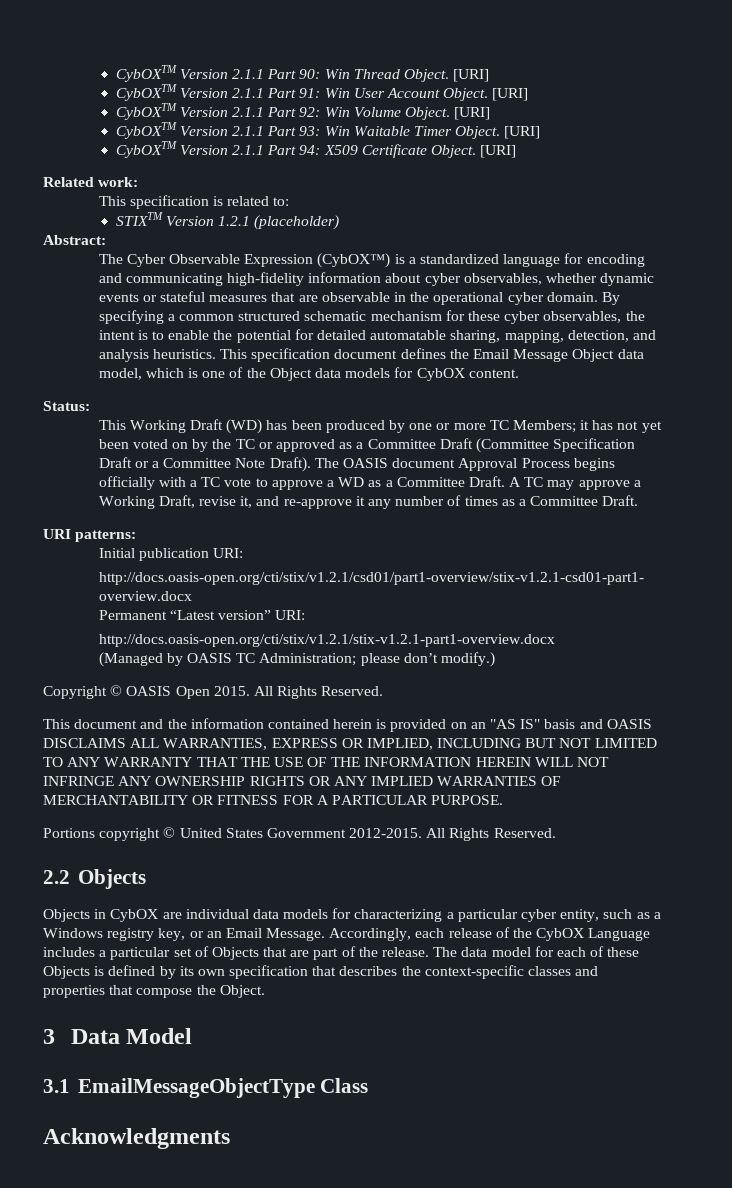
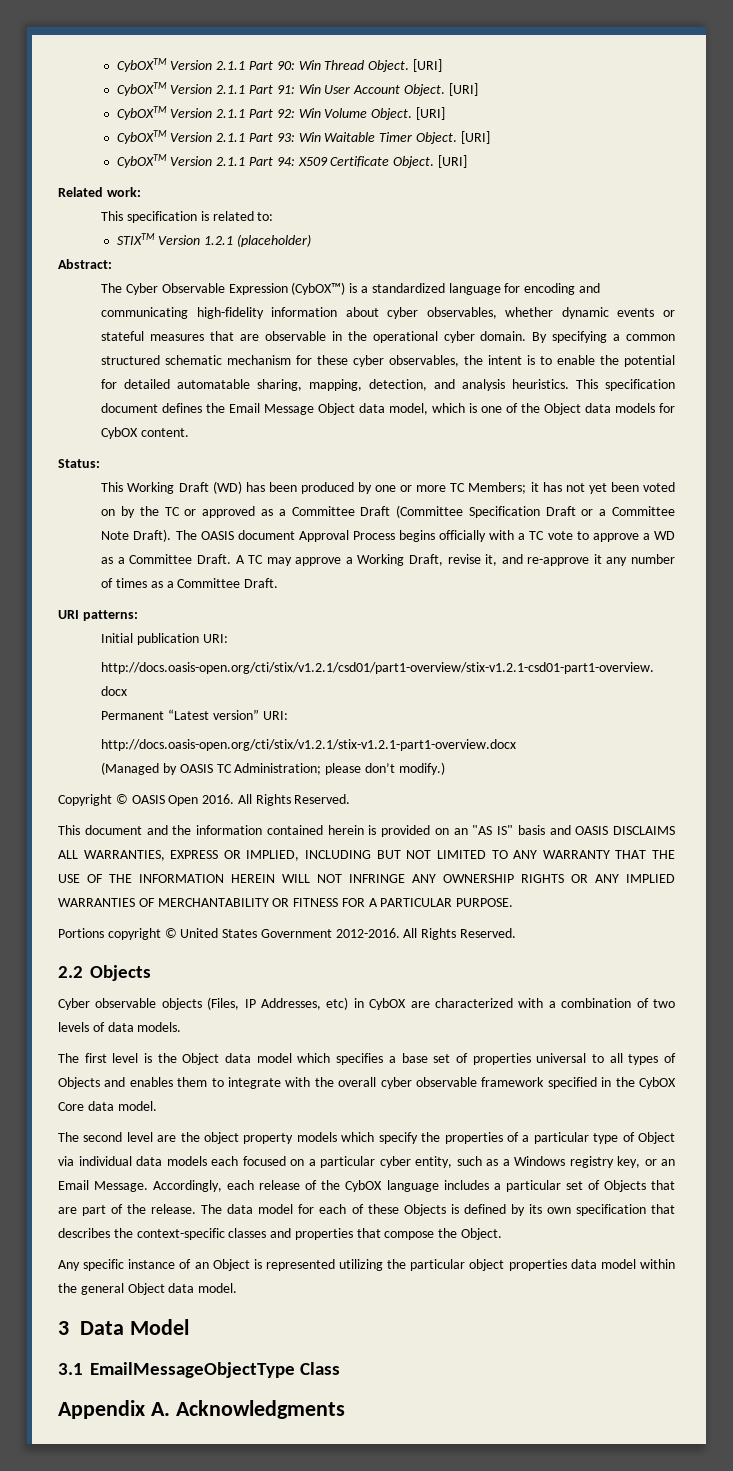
[213,686,250,696] 2015. -> [202,794,235,804] 2016.
[349,828,423,838] 2012-2015. -> [335,928,400,938] 2012-2016.
[43,908,443,922] Objects in CybOX are individual data models for characterizing -> [58,997,675,1010] [58,1022,182,1032] [58,1053,676,1065] [58,1077,676,1089] [58,1101,157,1111] [58,1132,676,1144] [58,1156,304,1166] Cyber observable objects (Files, IP Addresses, etc) in CybOX are characterized with a combination of two levels of data models. // The first level is the Object data model which specifies a base set of properties universal to all types of Objects and enables them to integrate with the overall cyber observable framework specified in the CybOX Core data model. // The second level are the object property models which specify the properties of a particular type of Object via individual data models each focused on
[588,928,651,941] Language -> [386,1180,439,1192] language
(265, 991) none -> [58,1259,675,1271] [58,1283,238,1295] // Any specific instance of an Object is represented utilizing the particular object properties data model within the general Object data model.
(369, 1085) none -> [58,1400,170,1419] Appendix A.

